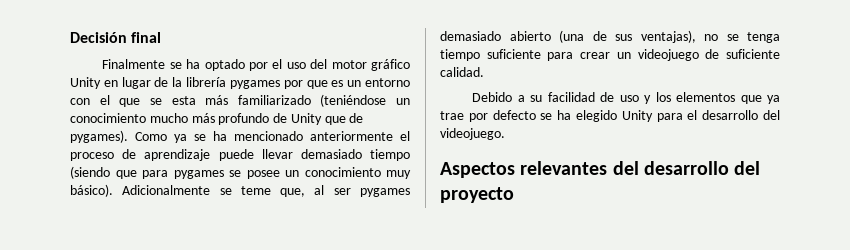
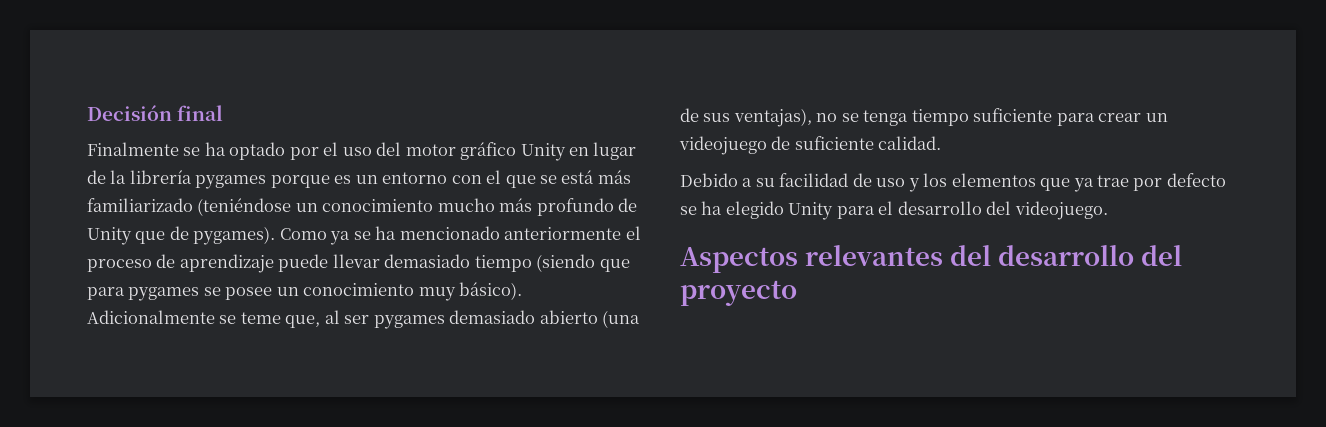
[283,80,328,89] por que -> [270,175,330,188] porque
[171,96,196,105] esta -> [561,170,595,184] está

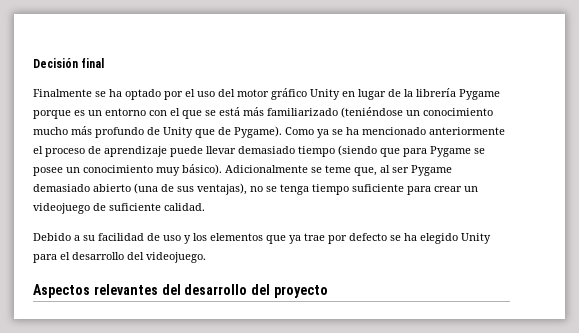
[195,175,267,189] pygames -> [459,89,500,100] Pygame
[193,226,276,245] pygames). -> [234,126,282,138] Pygame).
[128,287,200,301] pygames -> [430,146,471,157] Pygame
[373,315,445,329] pygames -> [411,165,452,176] Pygame

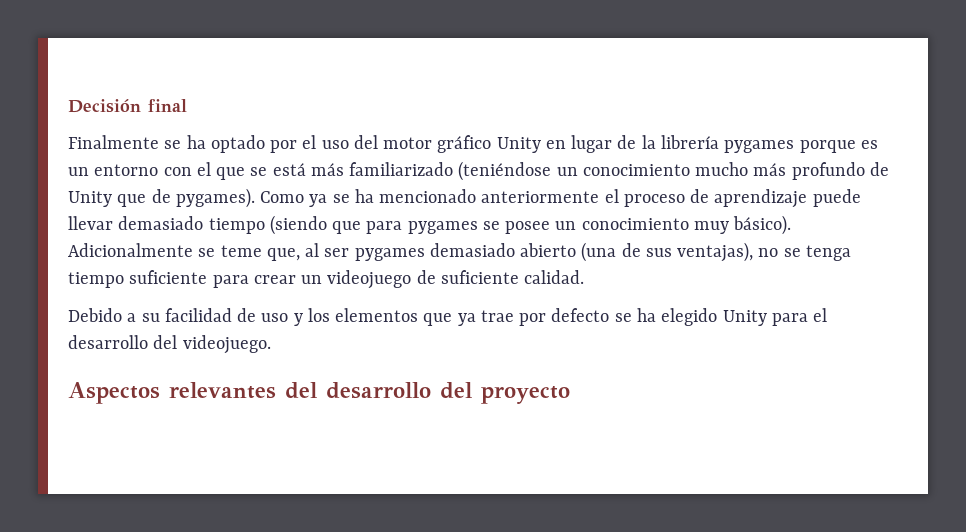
[459,89,500,100] Pygame -> [724,140,795,153] pygames
[234,126,282,138] Pygame). -> [175,188,255,208] pygames).
[430,146,471,157] Pygame -> [407,221,478,234] pygames
[411,165,452,176] Pygame -> [354,248,425,261] pygames

